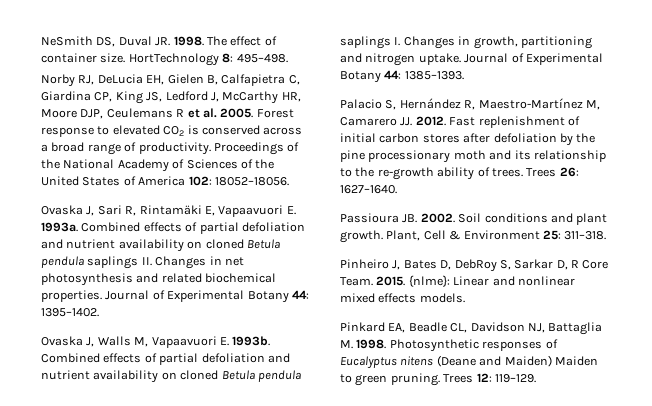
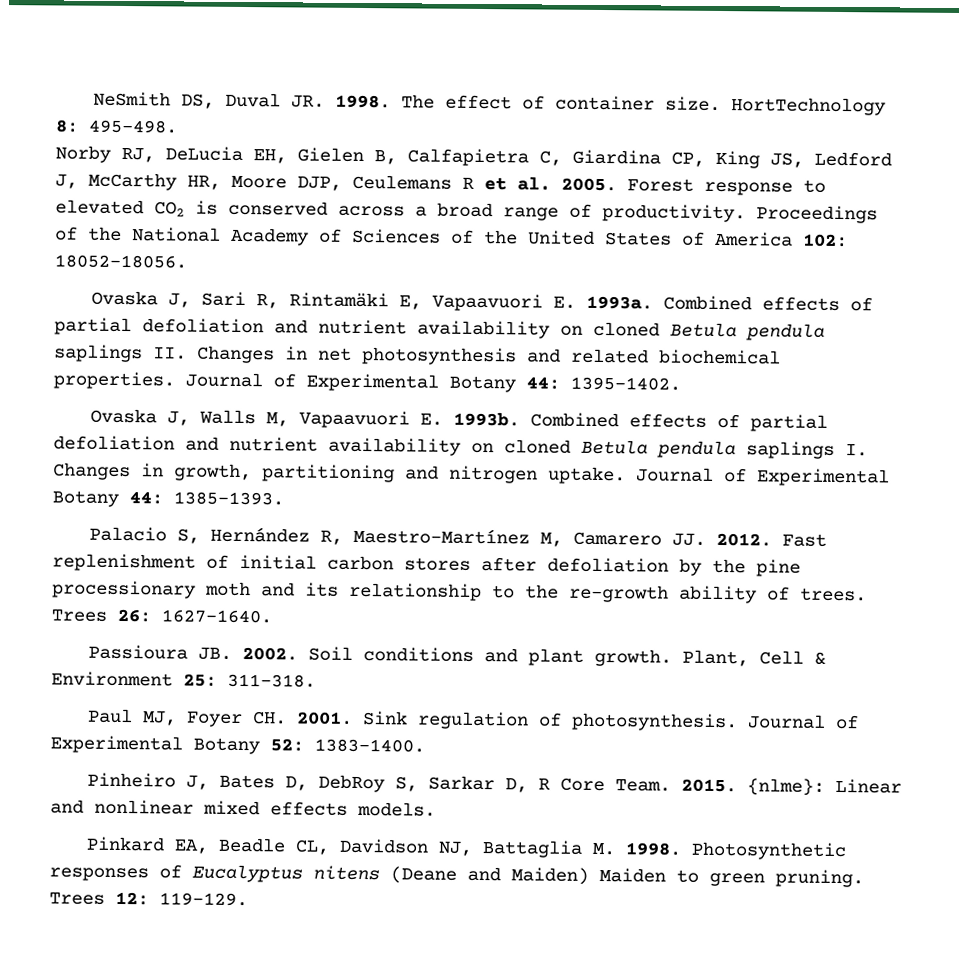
(607, 235) none -> [87,708,859,732] [50,735,425,755] // Paul MJ, Foyer CH. 2001. Sink regulation of photosynthesis. Journal of Experimental Botany 52: 1383–1400.

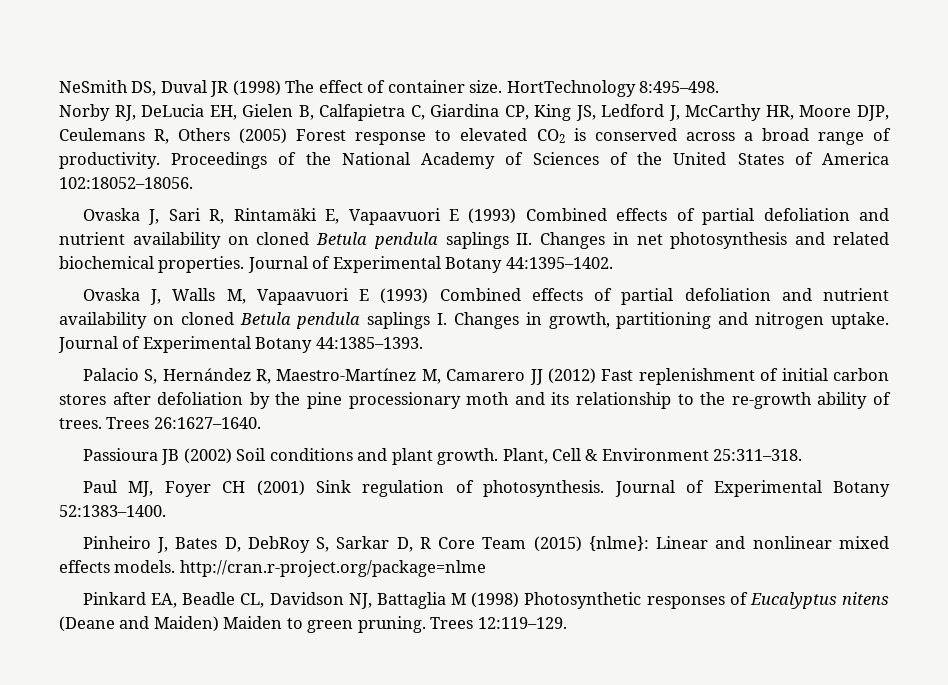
[290,94,391,109] JR. 1998. -> [210,80,281,97] JR (1998)
[55,119,178,134] 8: 495–498. -> [639,81,720,93] 8:495–498.
[462,176,617,192] R et al. 2005. -> [154,128,288,144] R, Others (2005)
[803,233,848,248] [54,254,187,269] 102: 18052–18056. -> [59,177,193,189] 102:18052–18056.
[552,295,653,310] E. 1993a. -> [448,208,517,224] E (1993)
[526,376,681,391] 44: 1395–1402. -> [505,257,613,269] 44:1395–1402.
[419,411,520,427] E. 1993b. -> [359,288,429,304] E (1993)
[129,491,284,506] 44: 1385–1393. -> [315,337,423,349] 44:1385–1393.
[671,532,772,547] JJ. 2012. -> [529,368,597,385] JJ (2012)
[117,608,272,624] 26: 1627–1640. -> [153,417,261,429] 26:1627–1640.
[197,647,298,661] JB. 2002. -> [161,448,232,465] JB (2002)
[183,673,316,688] 25: 311–318. -> [713,449,803,461] 25:311–318.
[251,711,353,725] CH. 2001. -> [222,480,305,496] CH (2001)
[270,738,425,753] 52: 1383–1400. -> [59,505,166,517] 52:1383–1400.
[614,778,737,793] Team. 2015. -> [482,536,582,552] Team (2015)
(436, 809) none -> [179,560,486,577] http://cran.r-project.org/package=nlme
[591,842,682,856] M. 1998. -> [451,592,520,608] M (1998)
[115,891,248,907] 12: 119–129. -> [477,617,567,629] 12:119–129.

